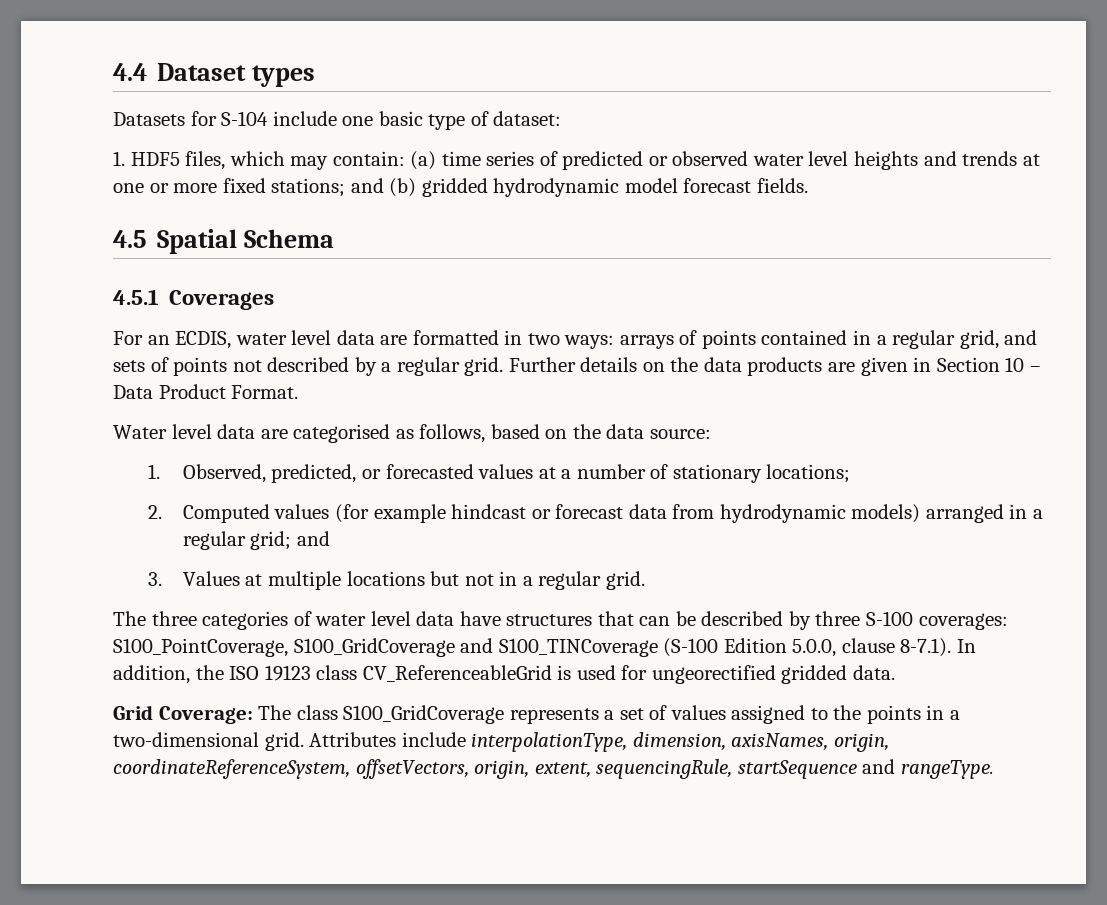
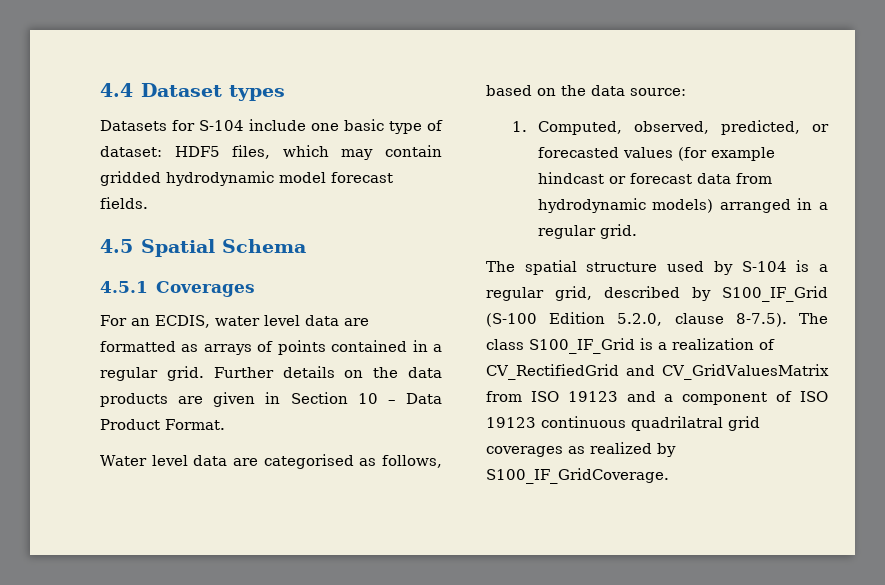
[113,151,125,166] // 1. -> (162, 151) none
[332,151,1040,170] [113,178,417,197] contain: (a) time series of predicted or observed water level heights and trends at one or more fixed stations; and (b) -> [385,145,442,157] contain
[504,330,615,349] in two ways: -> [181,344,199,352] as
[959,330,1038,349] [113,357,460,376] grid, and sets of points not described by a regular -> (158, 374) none
[182,464,266,483] Observed, -> [537,121,709,135] Computed, observed,
[538,464,851,483] [147,504,330,523] at a number of stationary locations; // 2. Computed values -> (673, 152) none
[250,531,330,550] [147,571,645,590] [113,611,1008,630] [113,638,976,657] [113,665,895,684] [113,705,961,724] [113,732,889,752] [113,759,994,779] grid; and // 3. Values at multiple locations but not in a regular grid. // The three categories of water level data have structures that can be described by three S-100 coverages: S100_PointCoverage, S100_GridCoverage and S100_TINCoverage (S-100 Edition 5.0.0, clause 8-7.1). In addition, the ISO 19123 class CV_ReferenceableGrid is used for ungeorectified gridded data. // Grid Coverage: The class S100_GridCoverage represents a set of values assigned to the points in a two-dimensional grid. Attributes include interpolationType, dimension, axisNames, origin, coordinateReferenceSystem, offsetVectors, origin, extent, sequencingRule, startSequence and rangeType. -> [599,224,637,239] [486,260,828,275] [486,286,828,302] [486,312,828,327] [486,338,775,354] [486,364,830,380] [486,391,828,405] [486,416,760,431] [486,442,676,457] [486,468,669,484] grid. // The spatial structure used by S-104 is a regular grid, described by S100_IF_Grid (S-100 Edition 5.2.0, clause 8-7.5). The class S100_IF_Grid is a realization of CV_RectifiedGrid and CV_GridValuesMatrix from ISO 19123 and a component of ISO 19123 continuous quadrilatral grid coverages as realized by S100_IF_GridCoverage.

